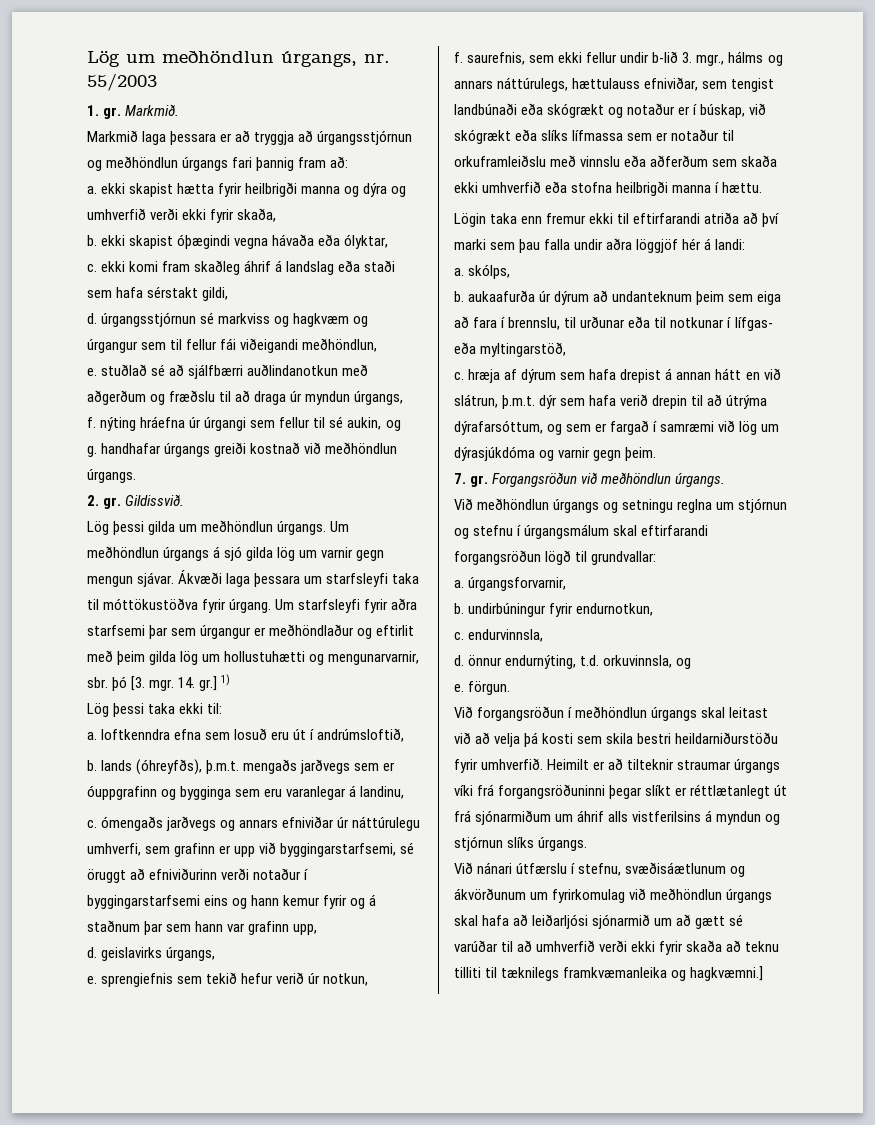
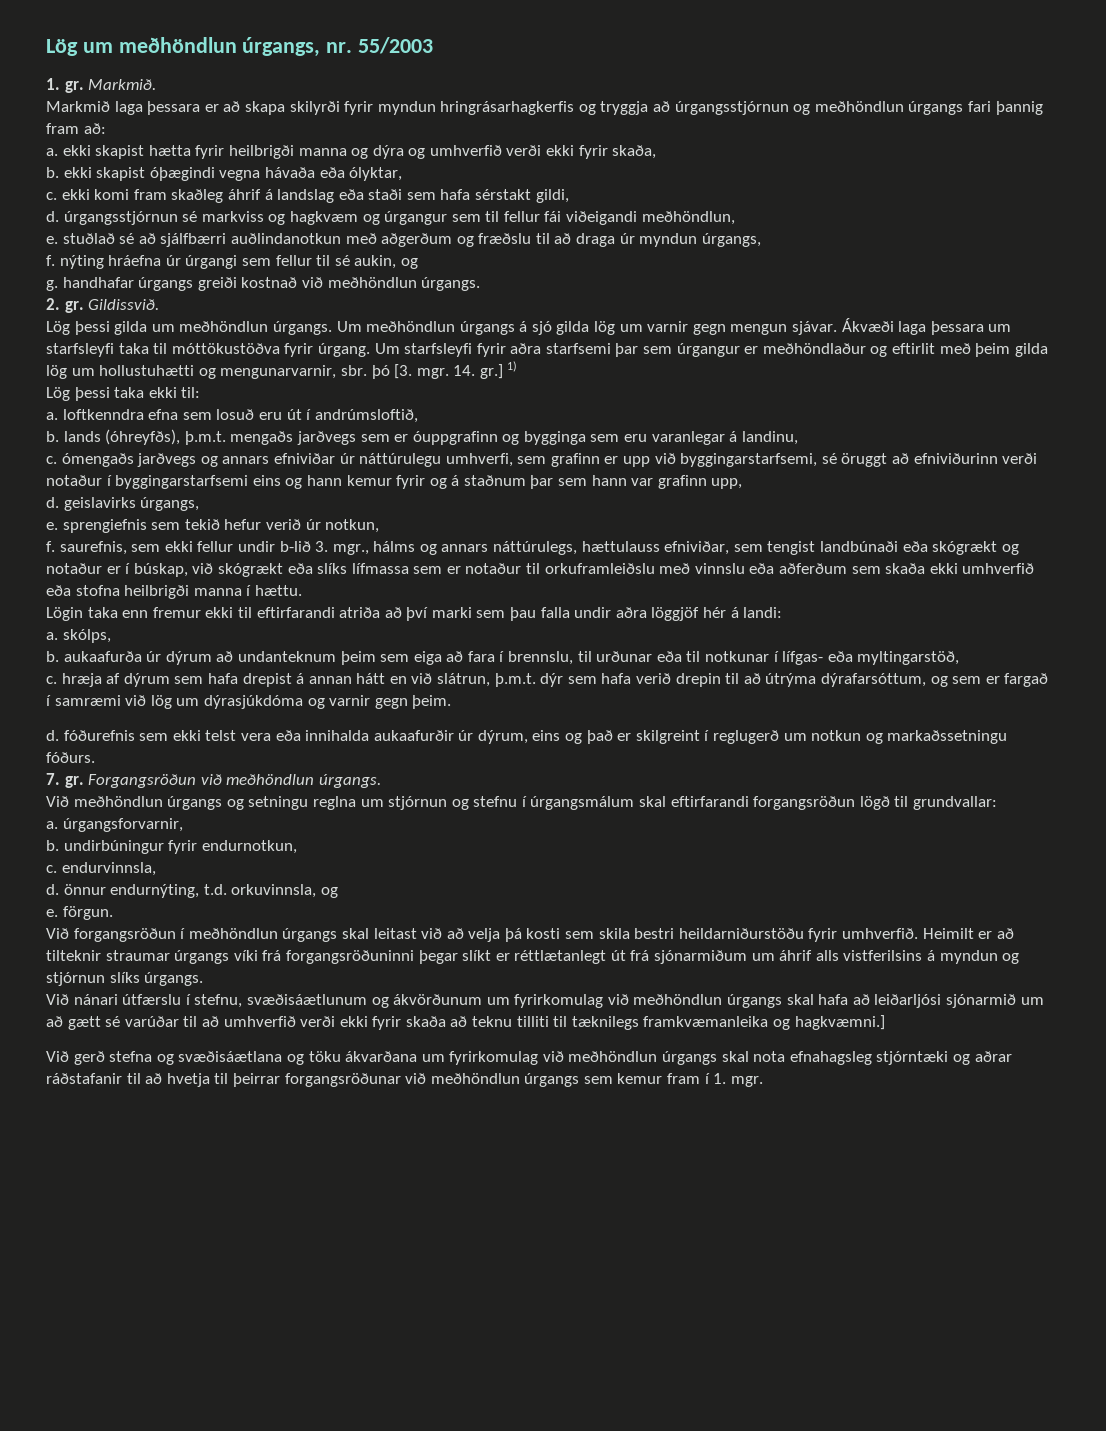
(251, 136) none -> [244,101,596,115] skapa skilyrði fyrir myndun hringrásarhagkerfis og
(657, 454) none -> [46,730,1008,744] [46,752,95,763] // d. fóðurefnis sem ekki telst vera eða innihalda aukaafurðir úr dýrum, eins og það er skilgreint í reglugerð um notkun og markaðssetningu fóðurs.
(764, 973) none -> [46,1051,1012,1065] [46,1073,763,1087] // Við gerð stefna og svæðisáætlana og töku ákvarðana um fyrirkomulag við meðhöndlun úrgangs skal nota efnahagsleg stjórntæki og aðrar ráðstafanir til að hvetja til þeirrar forgangsröðunar við meðhöndlun úrgangs sem kemur fram í 1. mgr.

